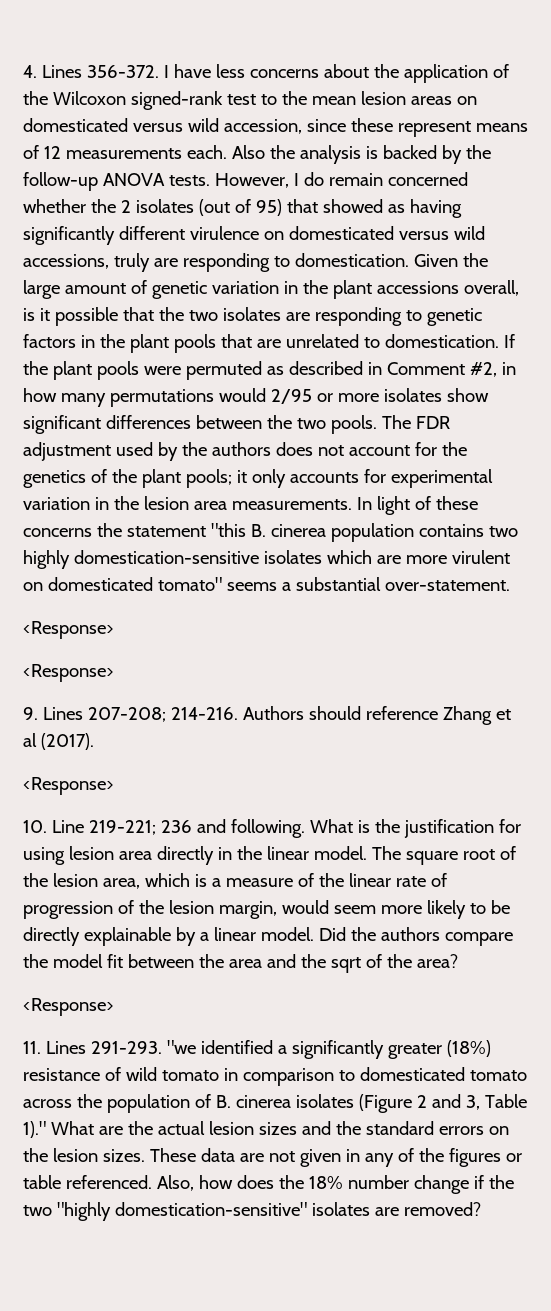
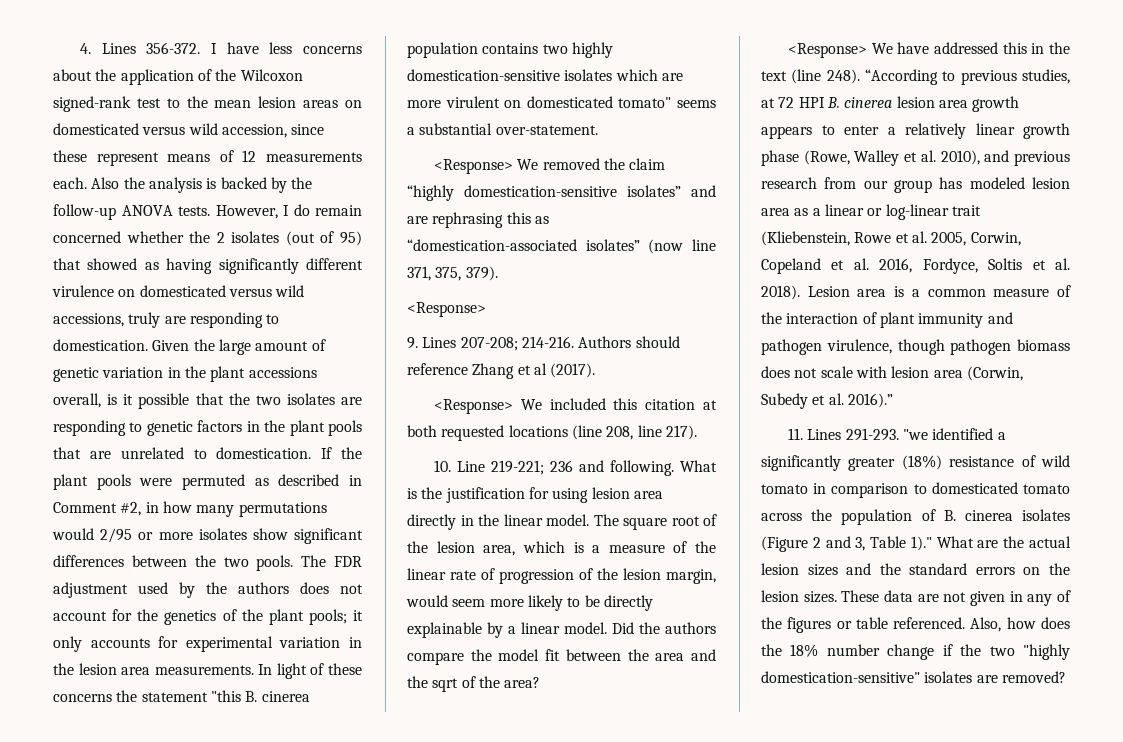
(113, 630) none -> [517,158,666,170] [407,185,716,201] [407,212,549,228] [407,239,716,254] [407,266,498,281] We removed the claim “highly domestication-sensitive isolates” and are rephrasing this as “domestication-associated isolates” (now line 371, 375, 379).
(113, 786) none -> [520,398,717,410] [407,425,697,441] We included this citation at both requested locations (line 208, line 217).
(113, 1007) none -> [871,42,1070,54] [761,69,1070,85] [761,96,1020,112] [761,123,1070,139] [761,150,1070,166] [761,177,1070,193] [761,204,981,220] [761,231,1021,246] [761,258,1070,274] [761,285,1071,300] [761,312,1013,328] [761,339,1070,355] [761,366,1023,381] [761,393,893,409] We have addressed this in the text (line 248). “According to previous studies, at 72 HPI B. cinerea lesion area growth appears to enter a relatively linear growth phase (Rowe, Walley et al. 2010), and previous research from our group has modeled lesion area as a linear or log-linear trait (Kliebenstein, Rowe et al. 2005, Corwin, Copeland et al. 2016, Fordyce, Soltis et al. 2018). Lesion area is a common measure of the interaction of plant immunity and pathogen virulence, though pathogen biomass does not scale with lesion area (Corwin, Subedy et al. 2016).”

